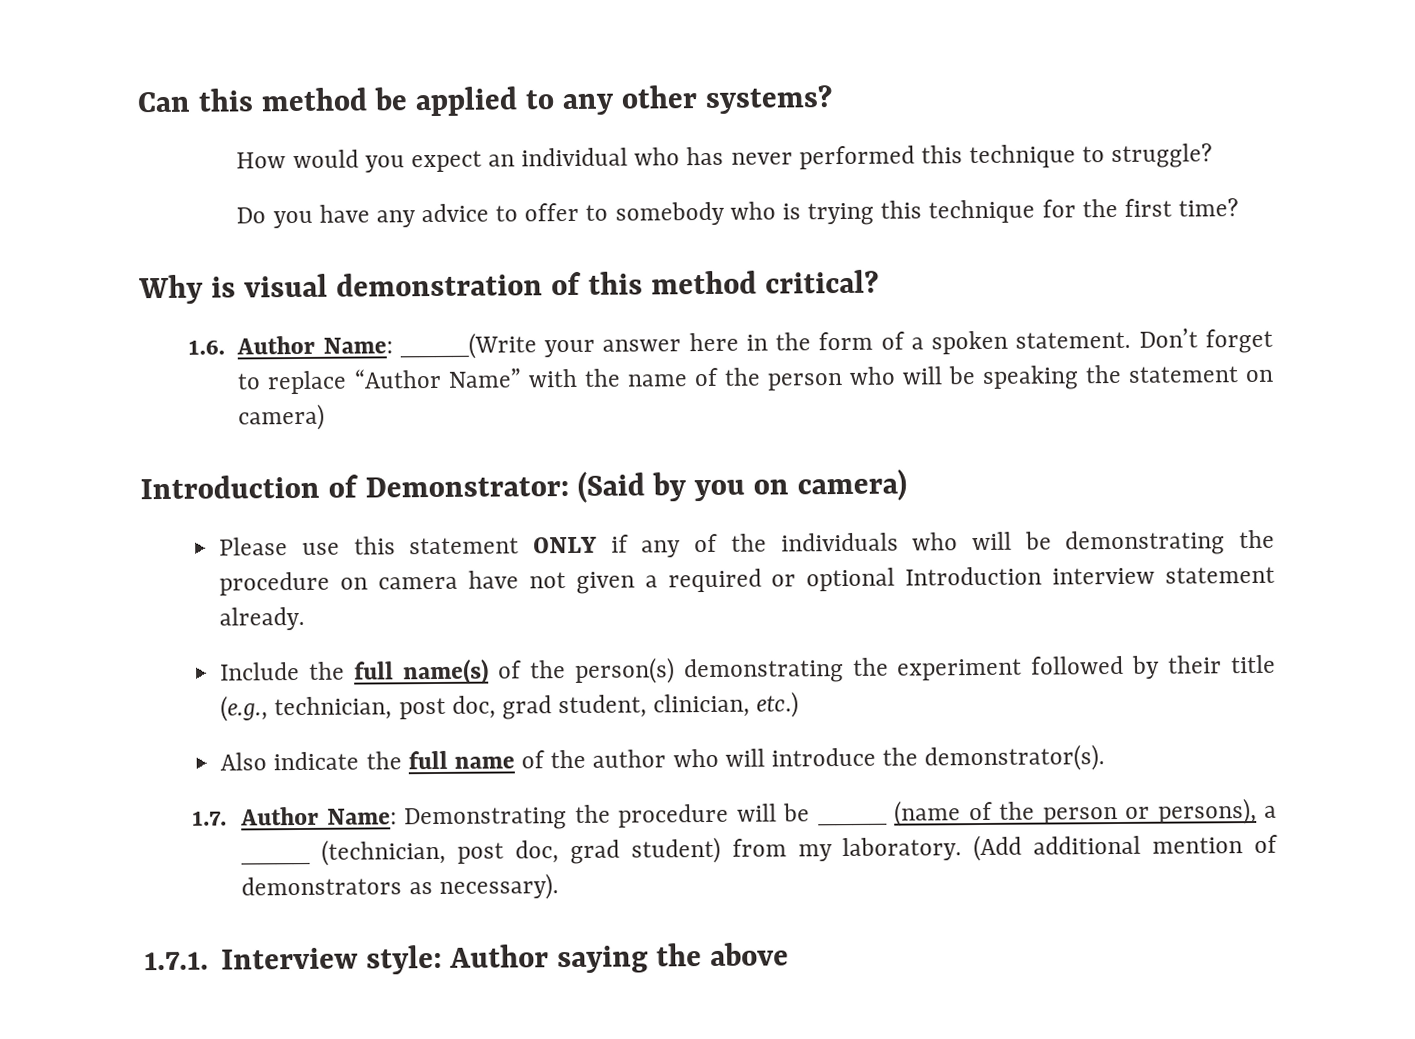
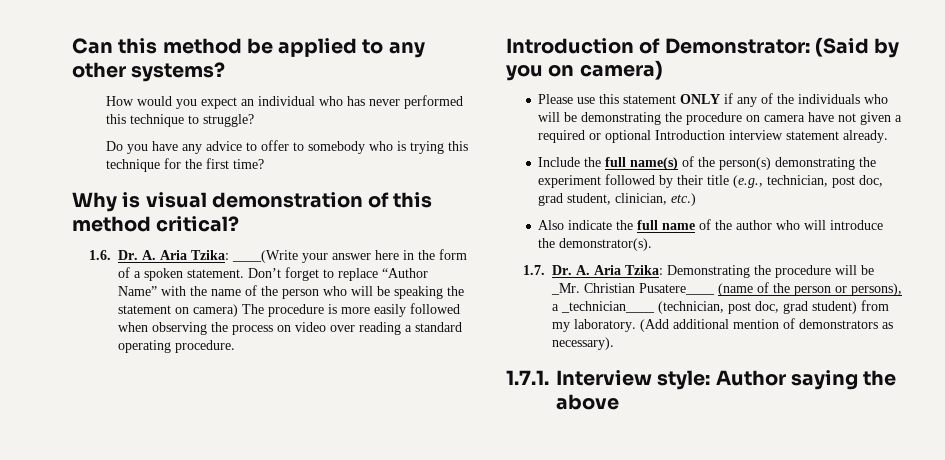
[236,335,393,355] Author Name: -> [118,250,230,260] Dr. A. Aria Tzika:
(326, 417) none -> [242,303,461,317] [118,322,463,335] [118,340,236,353] The procedure is more easily followed when observing the process on video over reading a standard operating procedure.
[240,806,397,826] Author Name: -> [552,265,664,275] Dr. A. Aria Tzika:
[817,820,888,827] ____ -> [551,283,716,295] _Mr. Christian Pusatere____
[241,859,312,866] ____ -> [561,301,656,313] _technician____

